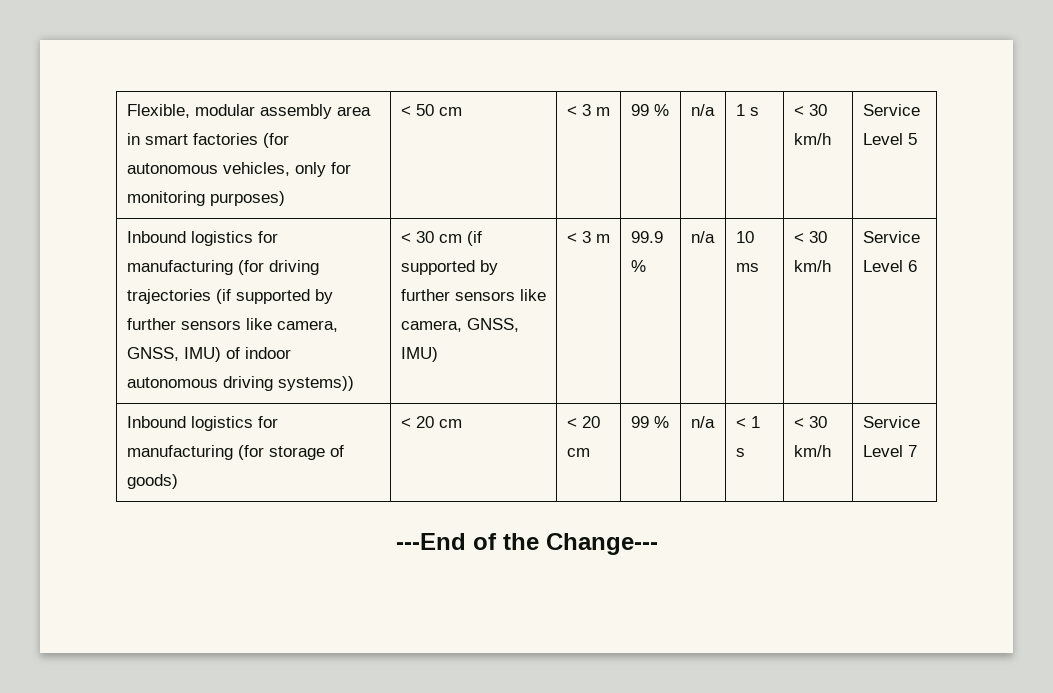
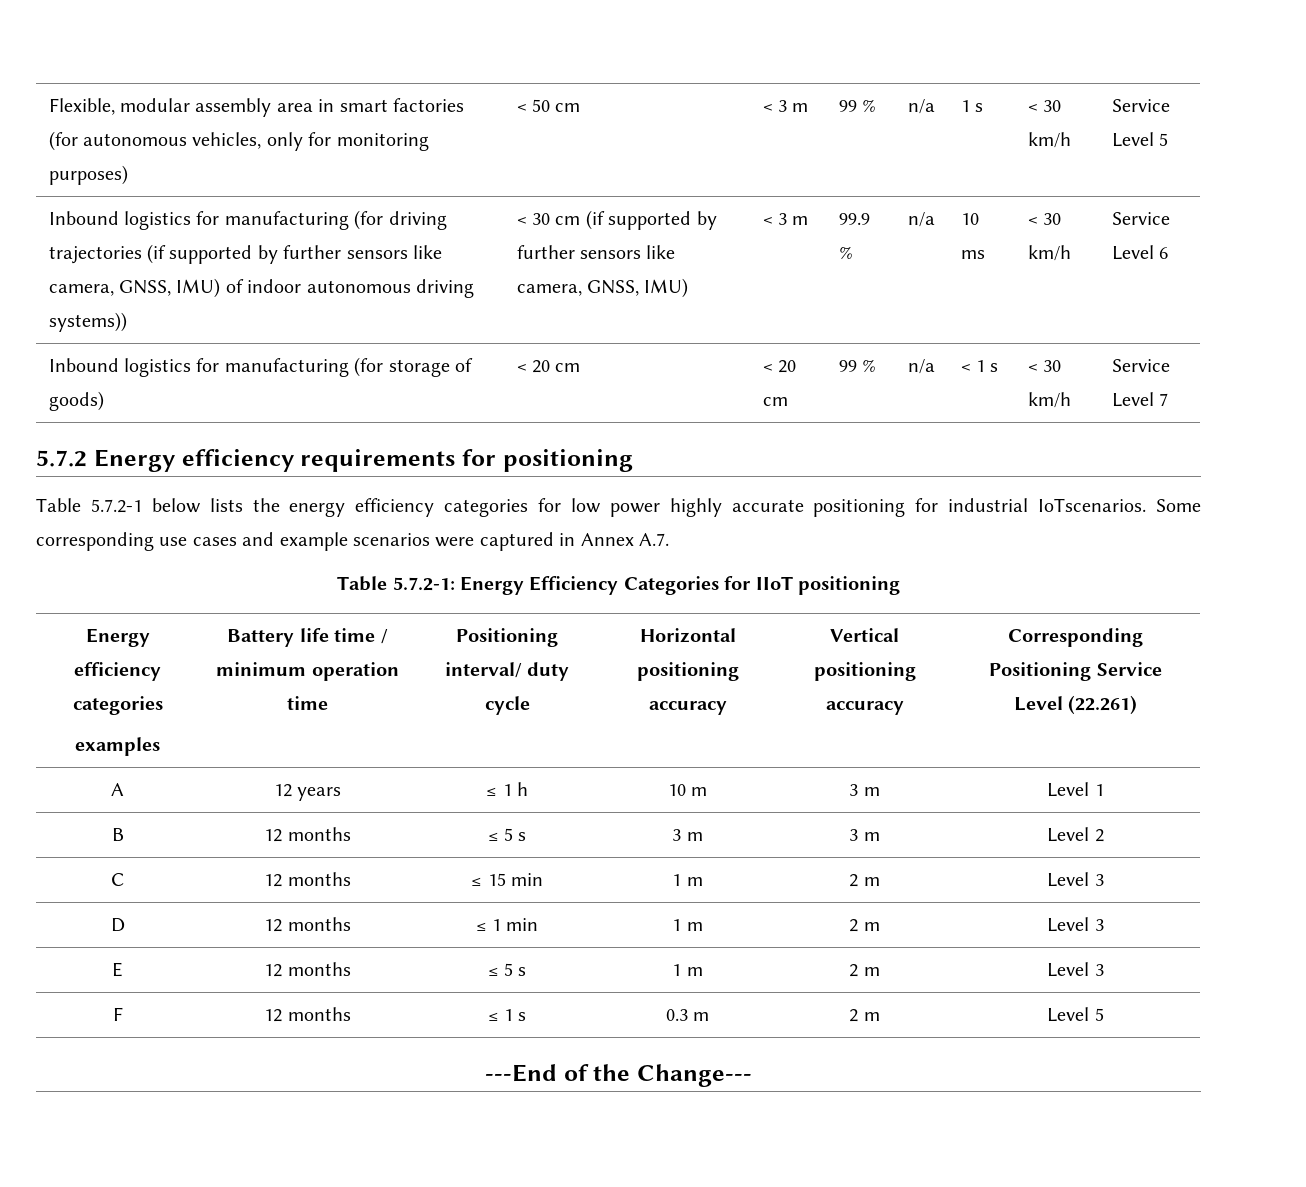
(917, 451) none -> [36,449,633,472] [36,498,1201,517] [36,532,669,551] [337,576,900,595] [85,628,150,647] [74,662,161,681] [72,696,163,715] [75,737,160,756] [227,628,388,647] [216,662,399,681] [287,696,328,710] [456,628,558,647] [444,662,570,681] [484,696,530,715] [639,628,736,643] [636,662,739,681] [648,701,727,715] [830,628,899,642] [813,662,916,681] [825,701,904,715] [1008,628,1143,647] [989,662,1162,681] [1013,695,1138,715] [111,783,124,796] [273,784,342,801] [486,782,528,796] [667,784,708,796] [849,784,880,796] [1047,782,1104,797] [111,828,124,841] [264,827,351,842] [487,828,527,841] [672,829,703,841] [849,829,880,841] [1047,827,1104,842] [110,873,125,886] [264,872,351,887] [471,873,543,886] [672,874,703,886] [849,874,880,887] [1047,872,1104,887] [110,918,125,932] [264,917,351,932] [475,918,539,931] [672,919,703,931] [849,919,880,932] [1047,917,1104,932] [112,962,123,977] [264,962,351,977] [487,963,527,976] [672,964,703,976] [849,964,880,977] [1047,962,1104,977] [112,1007,123,1021] [264,1007,351,1022] [487,1009,527,1021] [665,1009,710,1021] [849,1009,880,1022] [1047,1007,1104,1022] // 5.7.2 Energy efficiency requirements for positioning // Table 5.7.2-1 below lists the energy efficiency categories for low power highly accurate positioning for industrial IoTscenarios. Some corresponding use cases and example scenarios were captured in Annex A.7. // Table 5.7.2-1: Energy Efficiency Categories for IIoT positioning // Energy efficiency categories // examples | Battery life time / minimum operation time | Positioning interval/ duty cycle | Horizontal positioning accuracy | Vertical positioning accuracy | Corresponding Positioning Service Level (22.261) // A | 12 years | ≤ 1 h | 10 m | 3 m | Level 1 // B | 12 months | ≤ 5 s | 3 m | 3 m | Level 2 // C | 12 months | ≤ 15 min | 1 m | 2 m | Level 3 // D | 12 months | ≤ 1 min | 1 m | 2 m | Level 3 // E | 12 months | ≤ 5 s | 1 m | 2 m | Level 3 // F | 12 months | ≤ 1 s | 0.3 m | 2 m | Level 5

